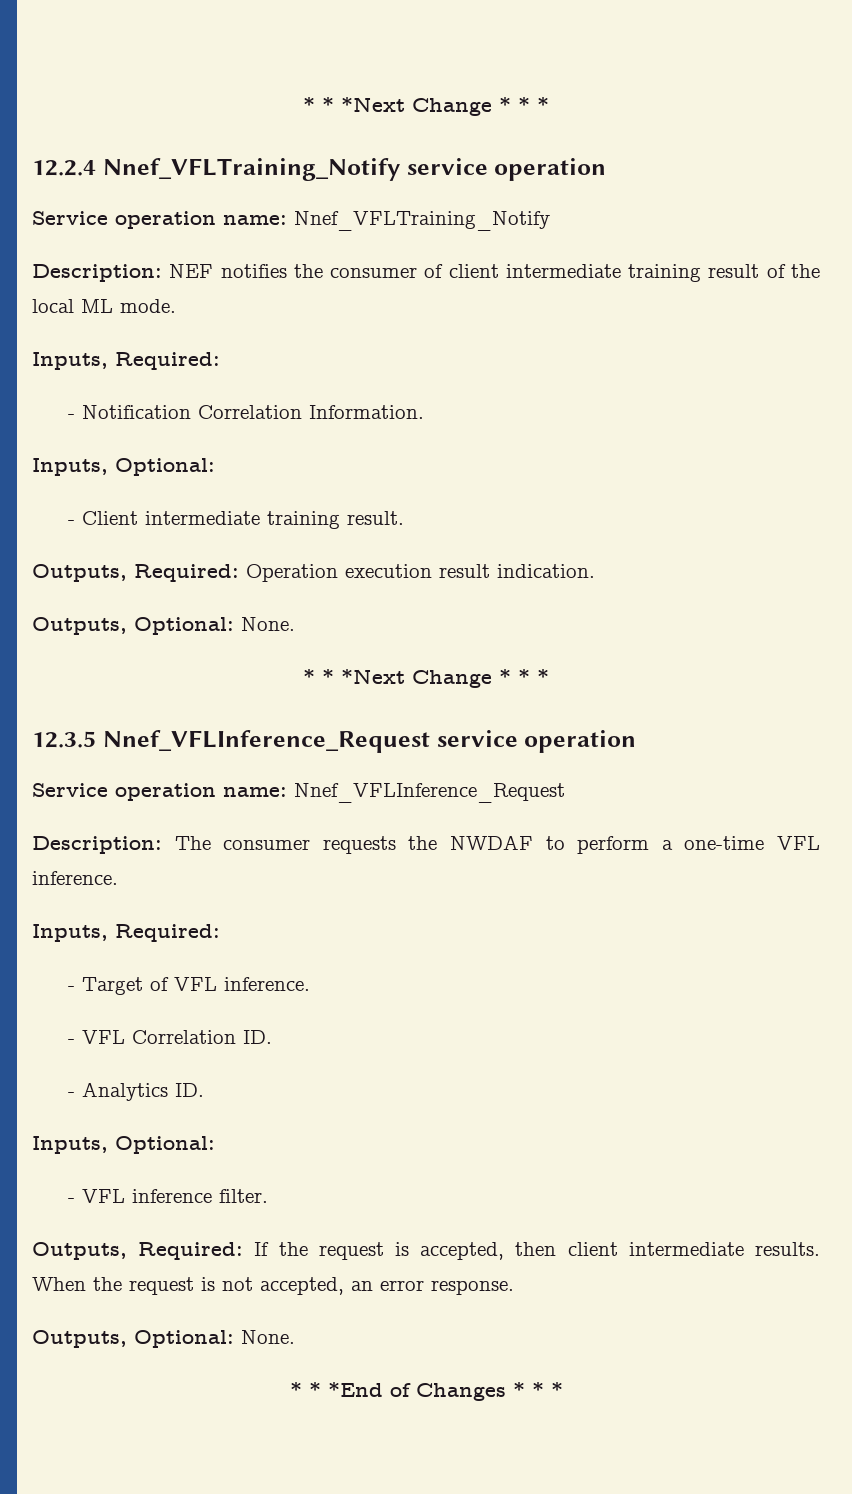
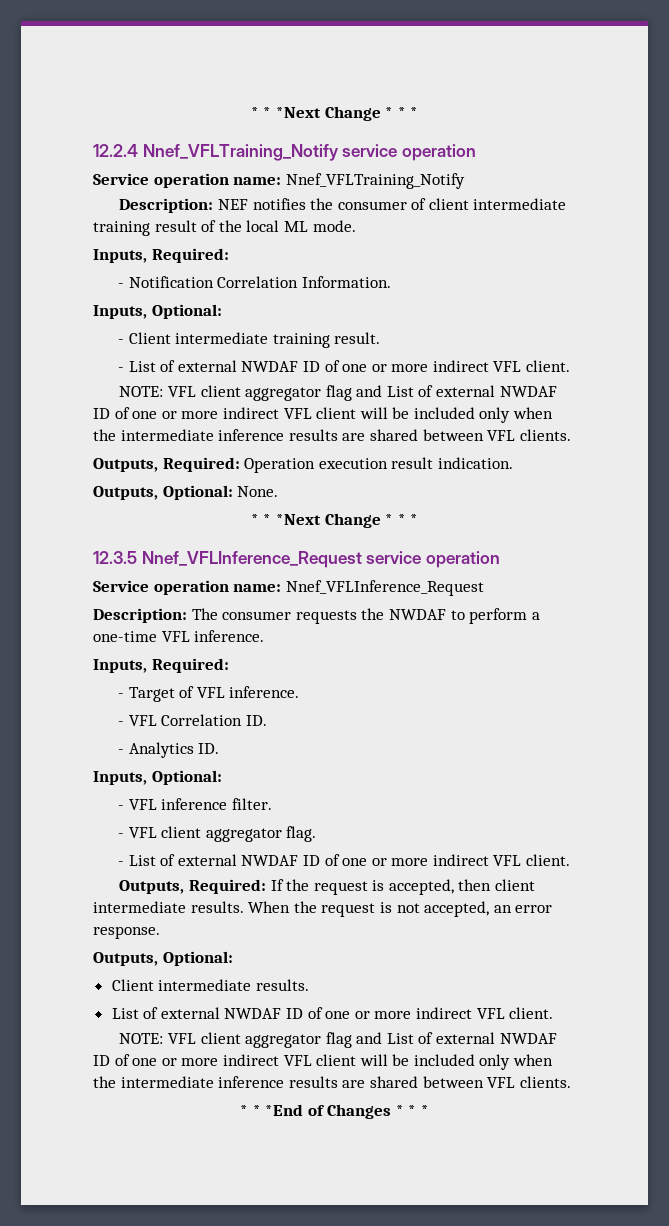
(405, 518) none -> [117,360,571,372] [119,385,557,401] [93,407,554,423] [93,429,571,441] // - List of external NWDAF ID of one or more indirect VFL client. // NOTE: VFL client aggregator flag and List of external NWDAF ID of one or more indirect VFL client will be included only when the intermediate inference results are shared between VFL clients.
(269, 1196) none -> [117,826,317,842] [117,854,571,866] // - VFL client aggregator flag. // - List of external NWDAF ID of one or more indirect VFL client.
[241,1330,295,1344] None. -> [111,979,309,991] [111,1007,554,1019] [119,1032,557,1048] [93,1054,554,1070] [93,1076,571,1088] // Client intermediate results. // List of external NWDAF ID of one or more indirect VFL client. // NOTE: VFL client aggregator flag and List of external NWDAF ID of one or more indirect VFL client will be included only when the intermediate inference results are shared between VFL clients.

